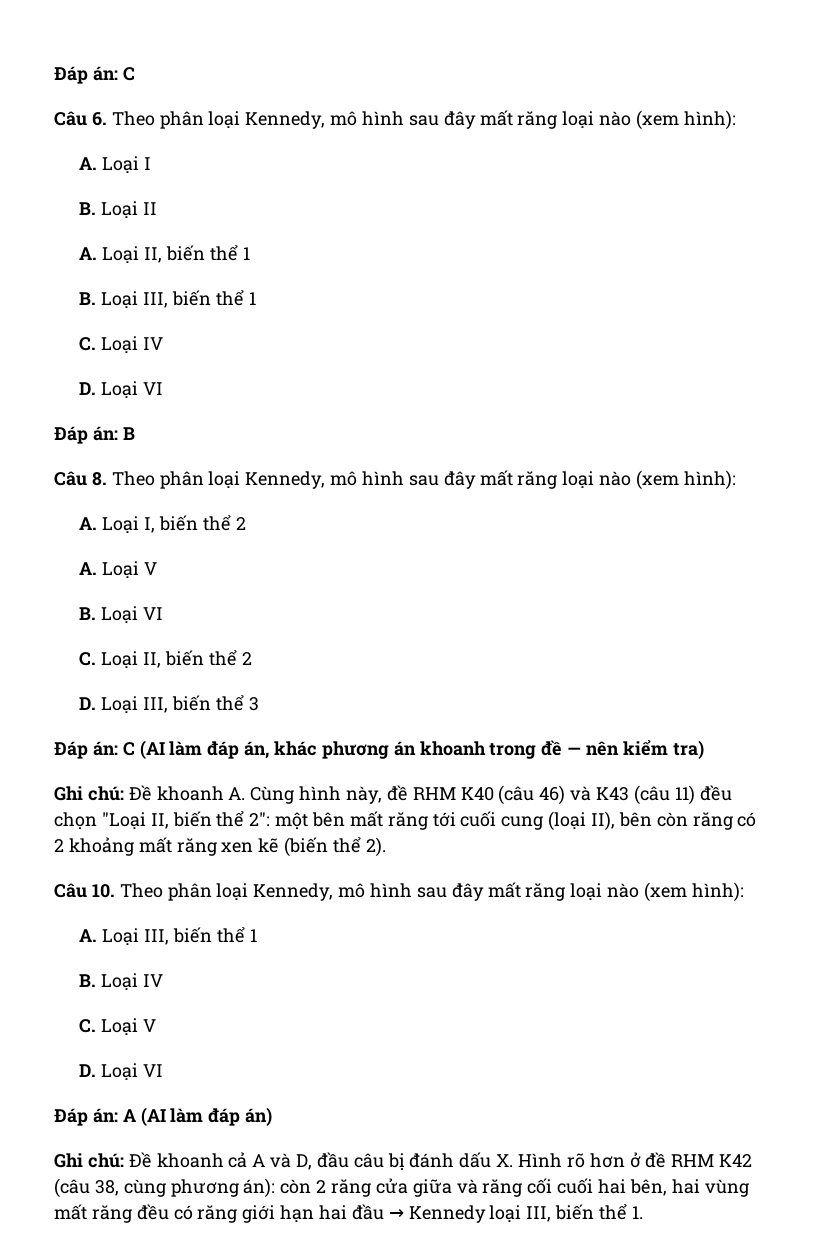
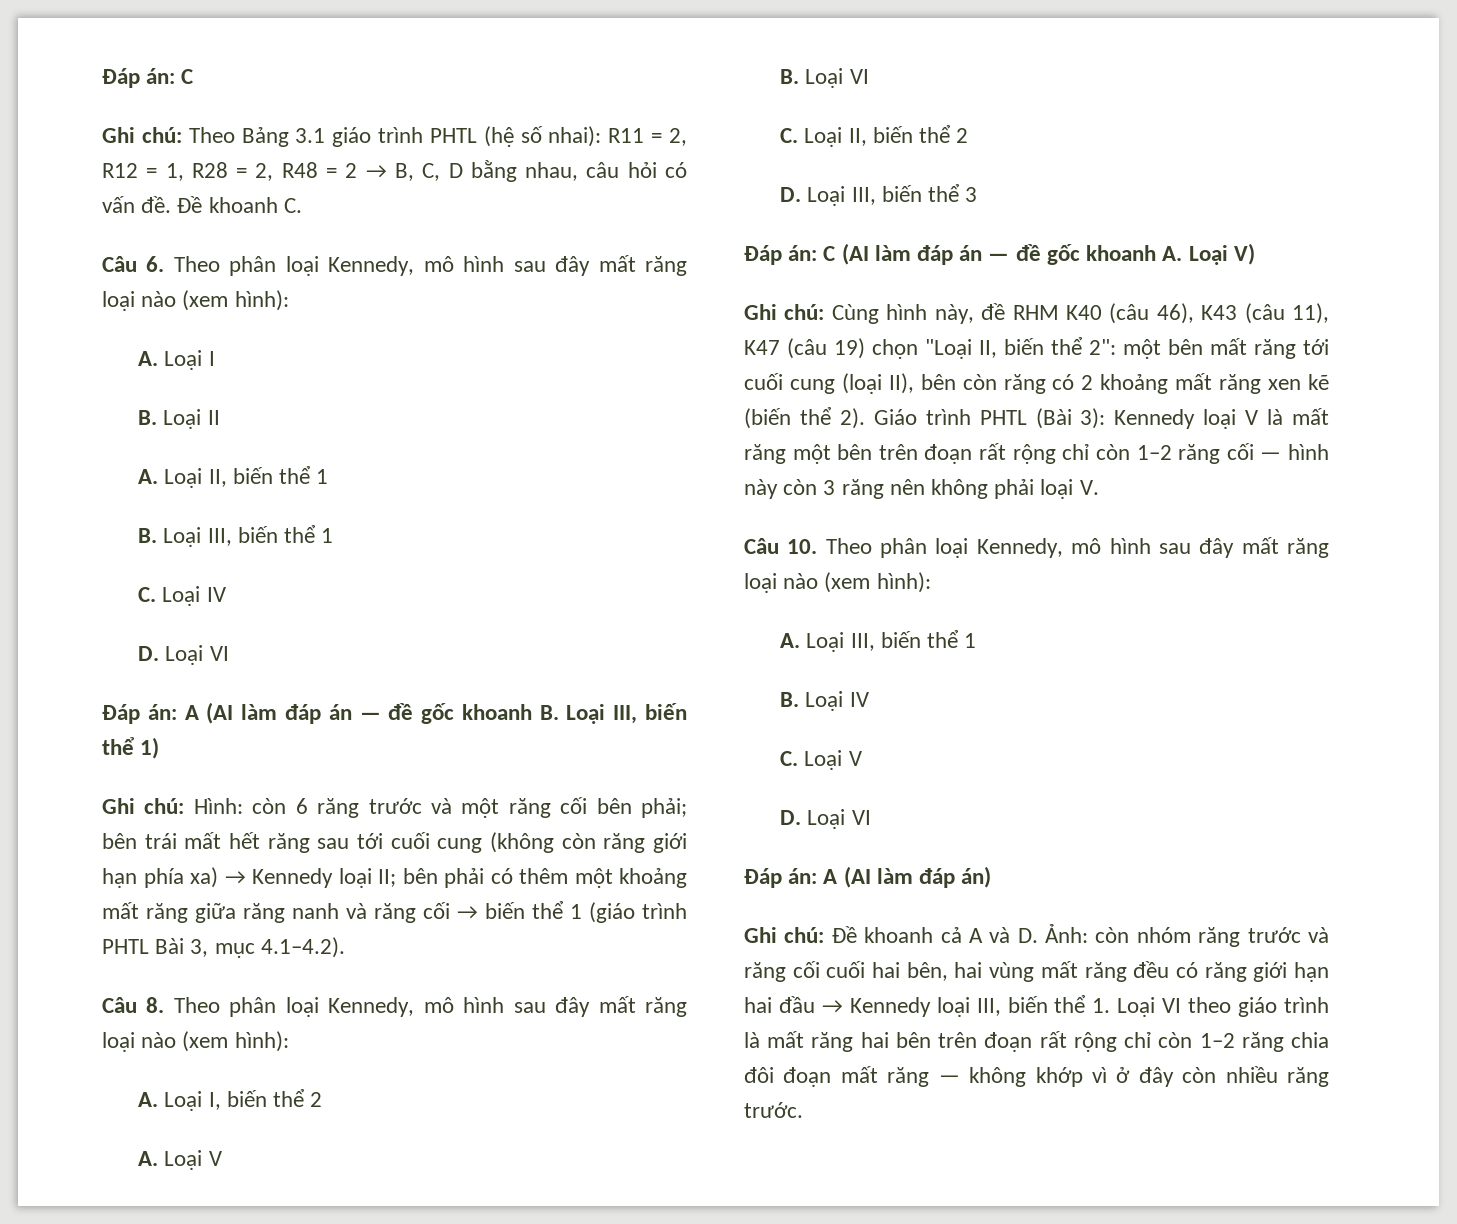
[54,66,135,84] Đáp án: C -> [102,68,194,88] [102,126,687,147] [102,160,687,182] [102,196,302,213] Đáp án: C // Ghi chú: Theo Bảng 3.1 giáo trình PHTL (hệ số nhai): R11 = 2, R12 = 1, R28 = 2, R48 = 2 → B, C, D bằng nhau, câu hỏi có vấn đề. Đề khoanh C.
[122,427,135,440] B -> [184,702,687,724] [102,737,160,759] [102,797,688,818] [102,832,688,853] [102,867,687,888] [102,901,687,923] [102,937,345,958] A (AI làm đáp án — đề gốc khoanh B. Loại III, biến thể 1) // Ghi chú: Hình: còn 6 răng trước và một răng cối bên phải; bên trái mất hết răng sau tới cuối cung (không còn răng giới hạn phía xa) → Kennedy loại II; bên phải có thêm một khoảng mất răng giữa răng nanh và răng cối → biến thể 1 (giáo trình PHTL Bài 3, mục 4.1–4.2).
[244,740,704,759] [54,785,246,801] án, khác phương án khoanh trong đề — nên kiểm tra) // Ghi chú: Đề khoanh A. -> [959,243,1255,265] [744,304,825,320] án — đề gốc khoanh A. Loại V) // Ghi chú:
[539,785,732,805] 46) và K43 (câu 11) đều -> [1156,303,1329,324] [744,338,865,359] 46), K43 (câu 11), K47 (câu 19)
(386, 847) none -> [873,408,1329,429] [744,443,1330,464] [744,479,1099,499] Giáo trình PHTL (Bài 3): Kennedy loại V là mất răng một bên trên đoạn rất rộng chỉ còn 1–2 răng cối — hình này còn 3 răng nên không phải loại V.
[296,1152,753,1170] [54,1178,452,1198] D, đầu câu bị đánh dấu X. Hình rõ hơn ở đề RHM K42 (câu 38, cùng phương án): còn 2 răng cửa giữa -> [1017,924,1301,947] D. Ảnh: còn nhóm răng trước
(643, 1212) none -> [1117,997,1329,1017] [744,1031,1329,1052] [744,1066,1329,1087] [744,1102,803,1118] Loại VI theo giáo trình là mất răng hai bên trên đoạn rất rộng chỉ còn 1–2 răng chia đôi đoạn mất răng — không khớp vì ở đây còn nhiều răng trước.

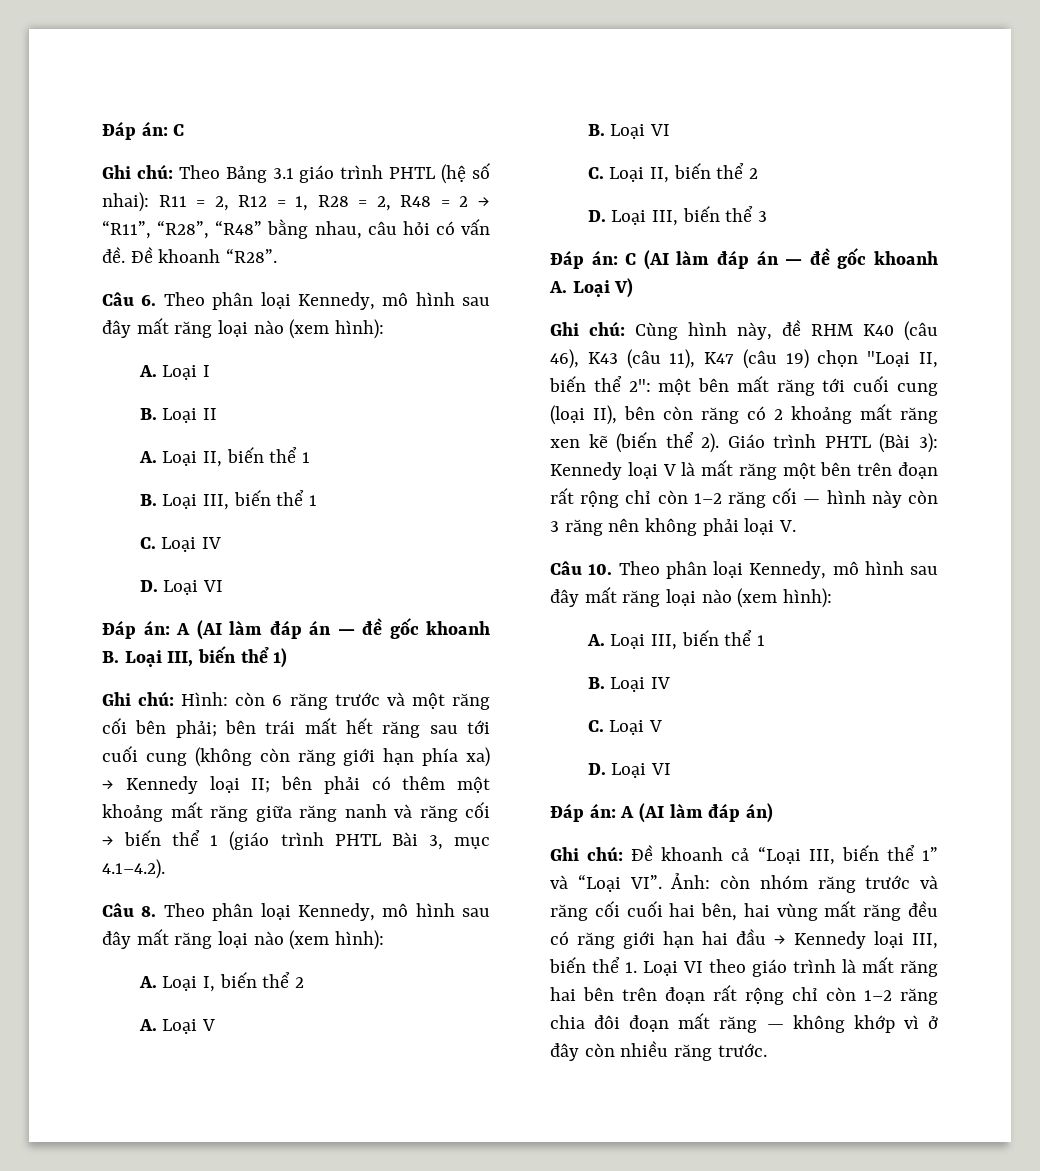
[394,163,463,181] B, C, D -> [102,220,263,239] “R11”, “R28”, “R48”
[283,198,302,213] C. -> [226,248,278,263] “R28”.
[968,927,1038,943] A và D. -> [757,845,938,865] [550,874,662,892] “Loại III, biến thể 1” và “Loại VI”.

